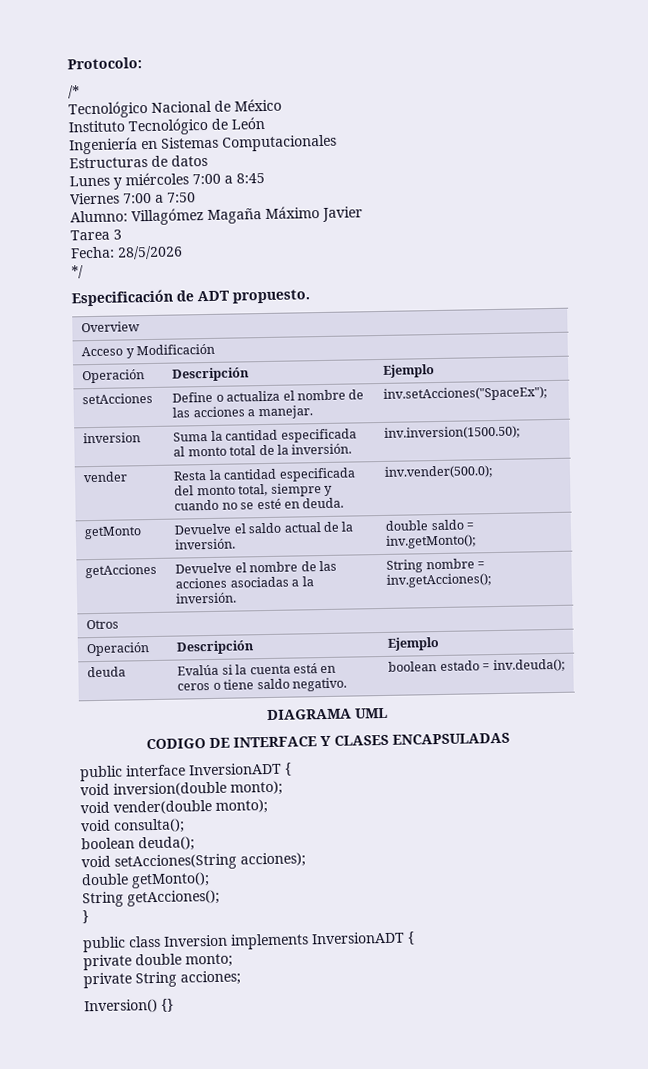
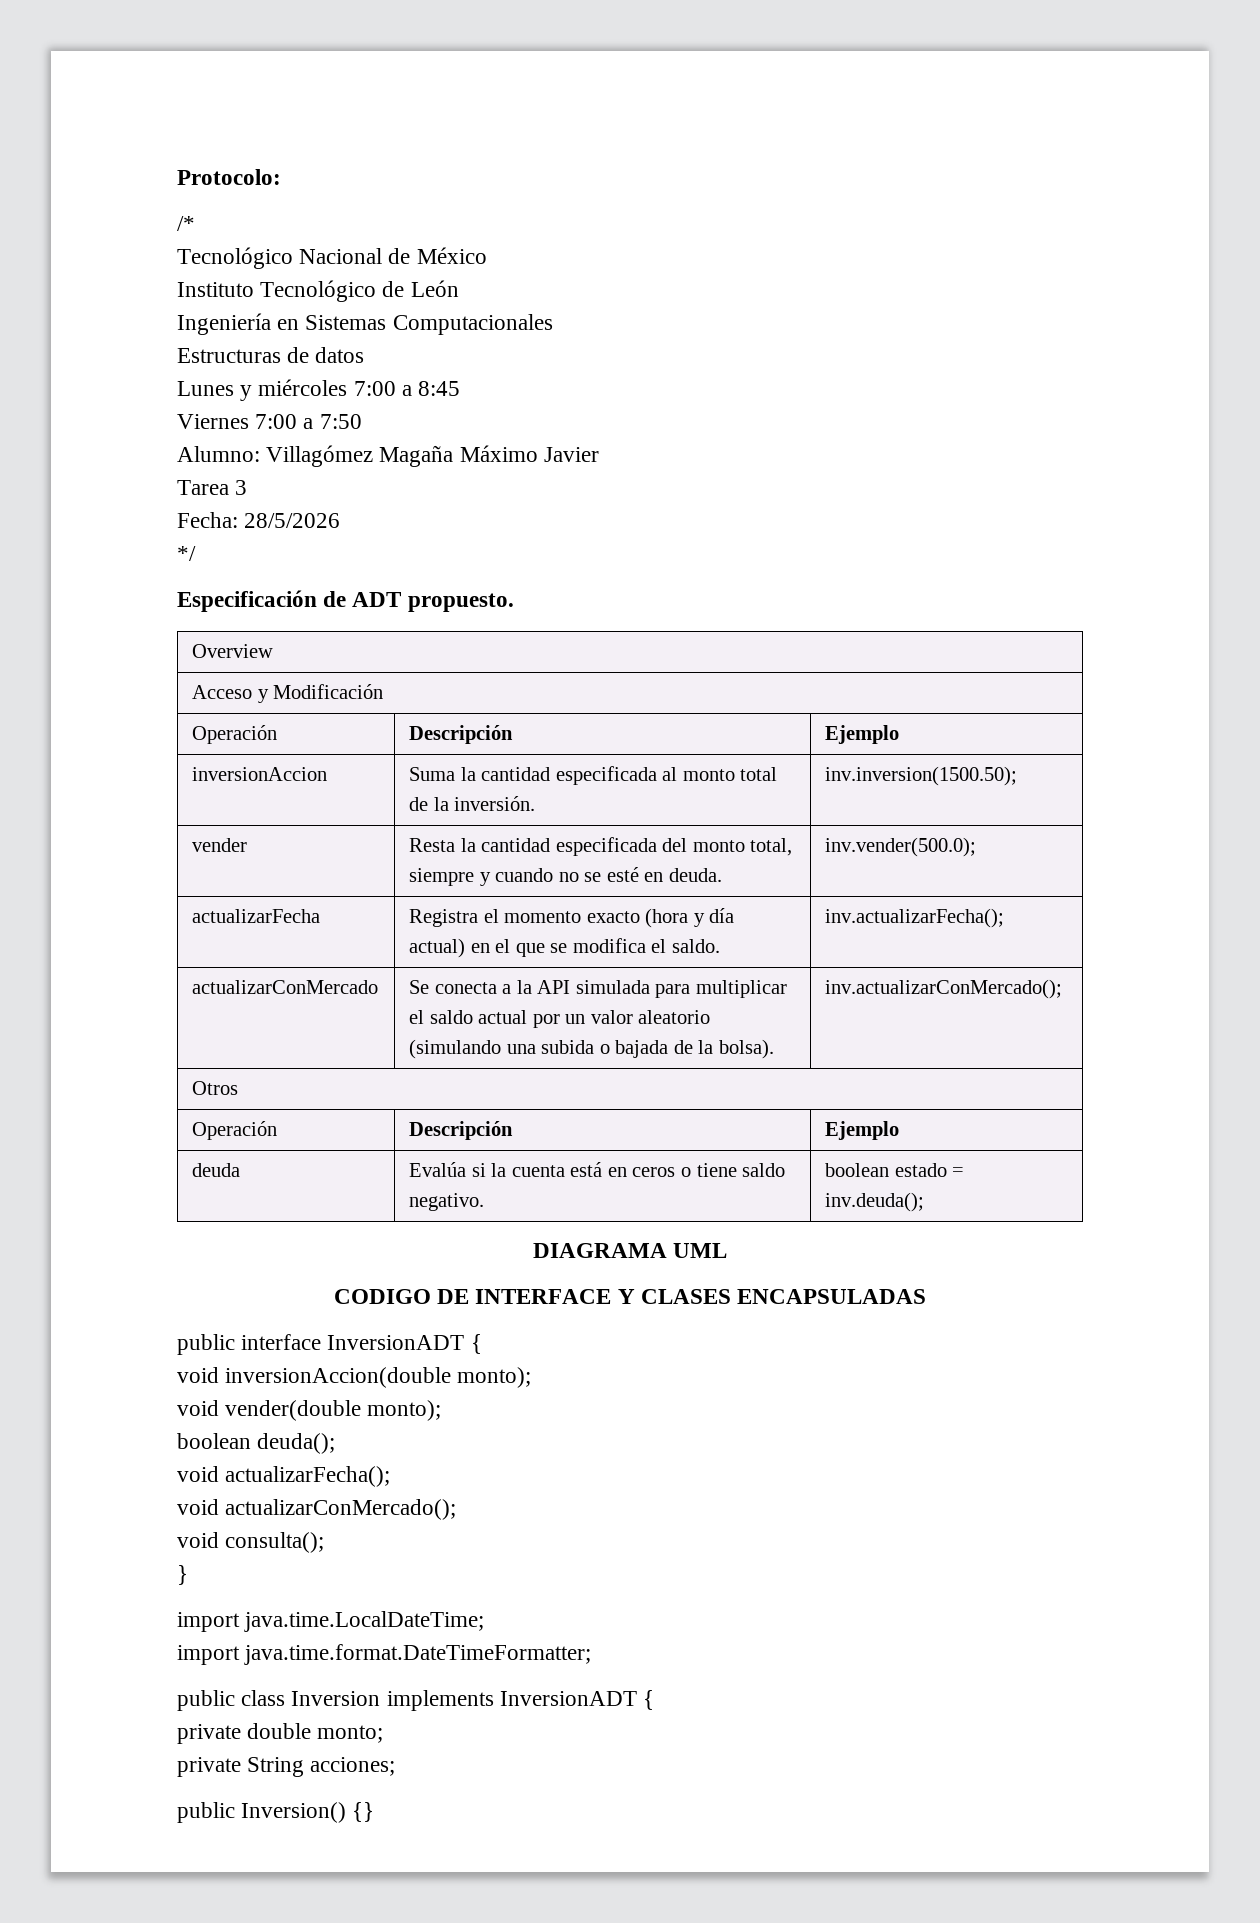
[82,392,154,405] [172,389,365,403] [172,405,313,420] [383,386,549,402] [83,432,142,444] setAcciones | Define o actualiza el nombre de las acciones a manejar. | inv.setAcciones("SpaceEx"); // inversion -> [192,767,328,781] inversionAccion
[84,526,143,540] [174,521,354,535] [175,538,237,550] [385,519,475,531] [386,534,478,549] [85,563,158,579] [175,560,337,574] [175,576,314,589] [176,592,238,604] [386,558,486,573] [386,573,493,588] getMonto | Devuelve el saldo actual de la inversión. | double saldo = inv.getMonto(); // getAcciones | Devuelve el nombre de las acciones asociadas a la inversión. | String nombre = inv.getAcciones(); -> [192,909,321,923] [409,908,735,928] [409,938,720,958] [825,908,1005,928] [192,980,379,994] [409,980,787,998] [409,1010,711,1028] [409,1039,774,1059] [825,979,1063,999] actualizarFecha | Registra el momento exacto (hora y día actual) en el que se modifica el saldo. | inv.actualizarFecha(); // actualizarConMercado | Se conecta a la API simulada para multiplicar el saldo actual por un valor aleatorio (simulando una subida o bajada de la bolsa). | inv.actualizarConMercado();
[113,781,227,797] inversion(double -> [225,1367,452,1388] inversionAccion(double
[80,818,185,834] // void consulta(); -> (442, 1410) none
[114,852,306,871] [81,872,210,889] [82,889,220,908] [82,910,89,924] setAcciones(String acciones); // double getMonto(); // String getAcciones(); // } -> [225,1466,391,1487] [177,1499,457,1520] [177,1532,325,1553] [177,1565,188,1585] [177,1611,485,1632] [177,1644,592,1665] actualizarFecha(); // void actualizarConMercado(); // void consulta(); // } // import java.time.LocalDateTime; // import java.time.format.DateTimeFormatter;
(241, 978) none -> [177,1802,235,1823] public

